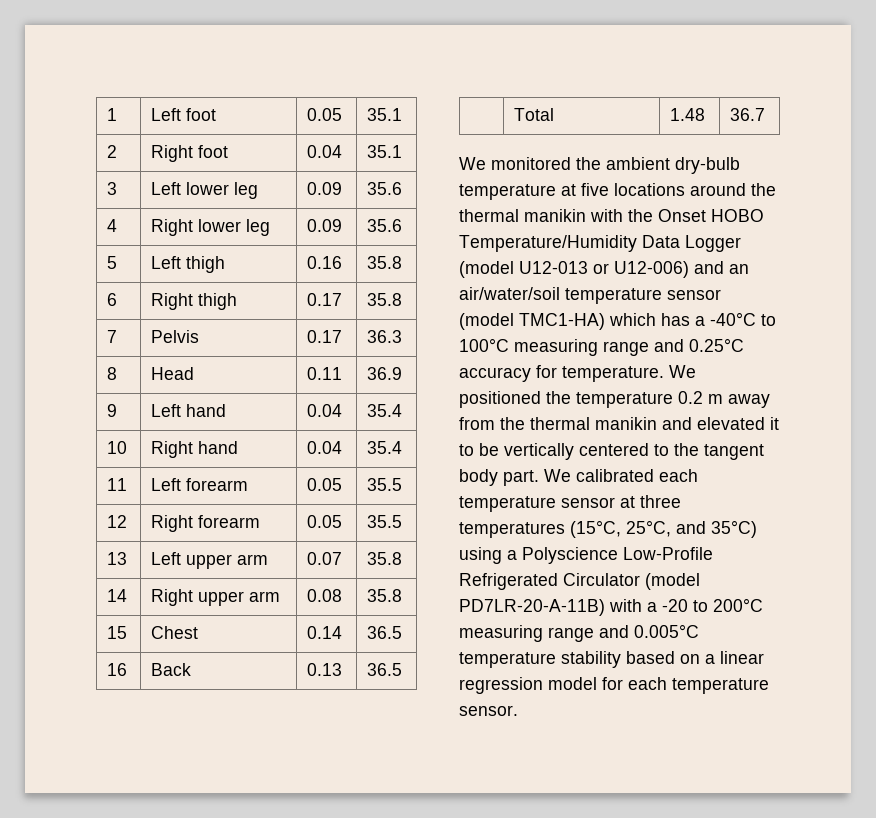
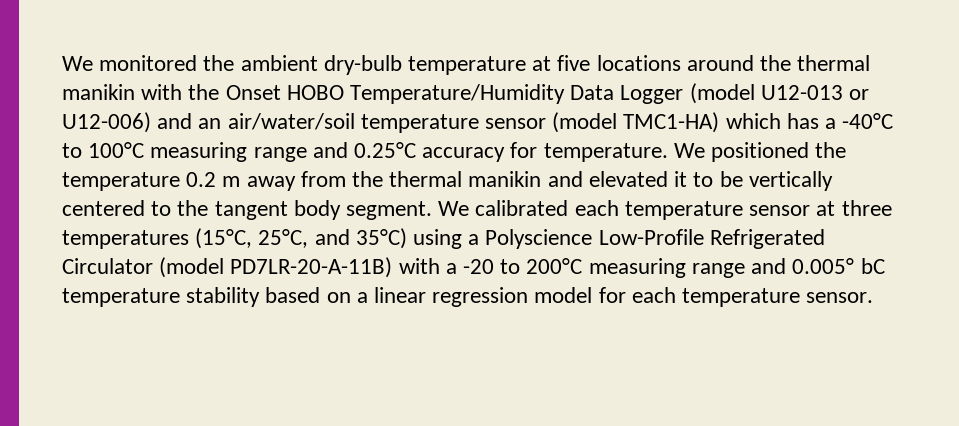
[107,108,118,121] [151,108,217,121] [307,108,343,121] [367,108,403,121] [107,145,118,158] [151,145,229,162] [307,145,343,158] [367,145,403,158] [107,182,118,195] [151,182,259,199] [307,182,343,195] [367,182,403,195] [107,219,118,232] [151,219,271,236] [307,219,343,232] [367,219,403,232] [107,256,118,269] [151,256,226,273] [307,256,343,269] [367,256,403,269] [107,293,118,306] [151,293,238,310] [307,293,343,306] [367,293,403,306] [107,330,118,343] [151,330,200,343] [307,330,343,343] [367,330,403,343] [107,367,118,380] [151,367,195,380] [307,367,343,380] [367,367,403,380] [107,404,118,417] [151,404,227,417] [307,404,343,417] [367,404,403,417] [107,441,128,454] [151,441,239,458] [307,441,343,454] [367,441,403,454] [107,478,128,491] [151,478,249,491] [307,478,343,491] [367,478,403,491] [107,515,128,528] [151,515,261,532] [307,515,343,528] [367,515,403,528] [107,552,128,565] [151,552,269,569] [307,552,343,565] [367,552,403,565] [107,589,128,602] [151,589,281,606] [307,589,343,602] [367,589,403,602] [107,626,128,639] [151,626,199,639] [307,626,343,639] [367,626,403,639] [107,663,128,676] [151,663,192,676] [307,663,343,676] [367,663,403,676] [514,108,555,121] [670,108,706,121] [730,108,766,121] 1 | Left foot | 0.05 | 35.1 // 2 | Right foot | 0.04 | 35.1 // 3 | Left lower leg | 0.09 | 35.6 // 4 | Right lower leg | 0.09 | 35.6 // 5 | Left thigh | 0.16 | 35.8 // 6 | Right thigh | 0.17 | 35.8 // 7 | Pelvis | 0.17 | 36.3 // 8 | Head | 0.11 | 36.9 // 9 | Left hand | 0.04 | 35.4 // 10 | Right hand | 0.04 | 35.4 // 11 | Left forearm | 0.05 | 35.5 // 12 | Right forearm | 0.05 | 35.5 // 13 | Left upper arm | 0.07 | 35.8 // 14 | Right upper arm | 0.08 | 35.8 // 15 | Chest | 0.14 | 36.5 // 16 | Back | 0.13 | 36.5 // | Total | 1.48 | 36.7 // -> (62, 63) none
[503,470,539,486] part. -> [346,201,433,220] segment.
[634,624,699,638] 0.005°C -> [792,258,885,274] 0.005° bC

